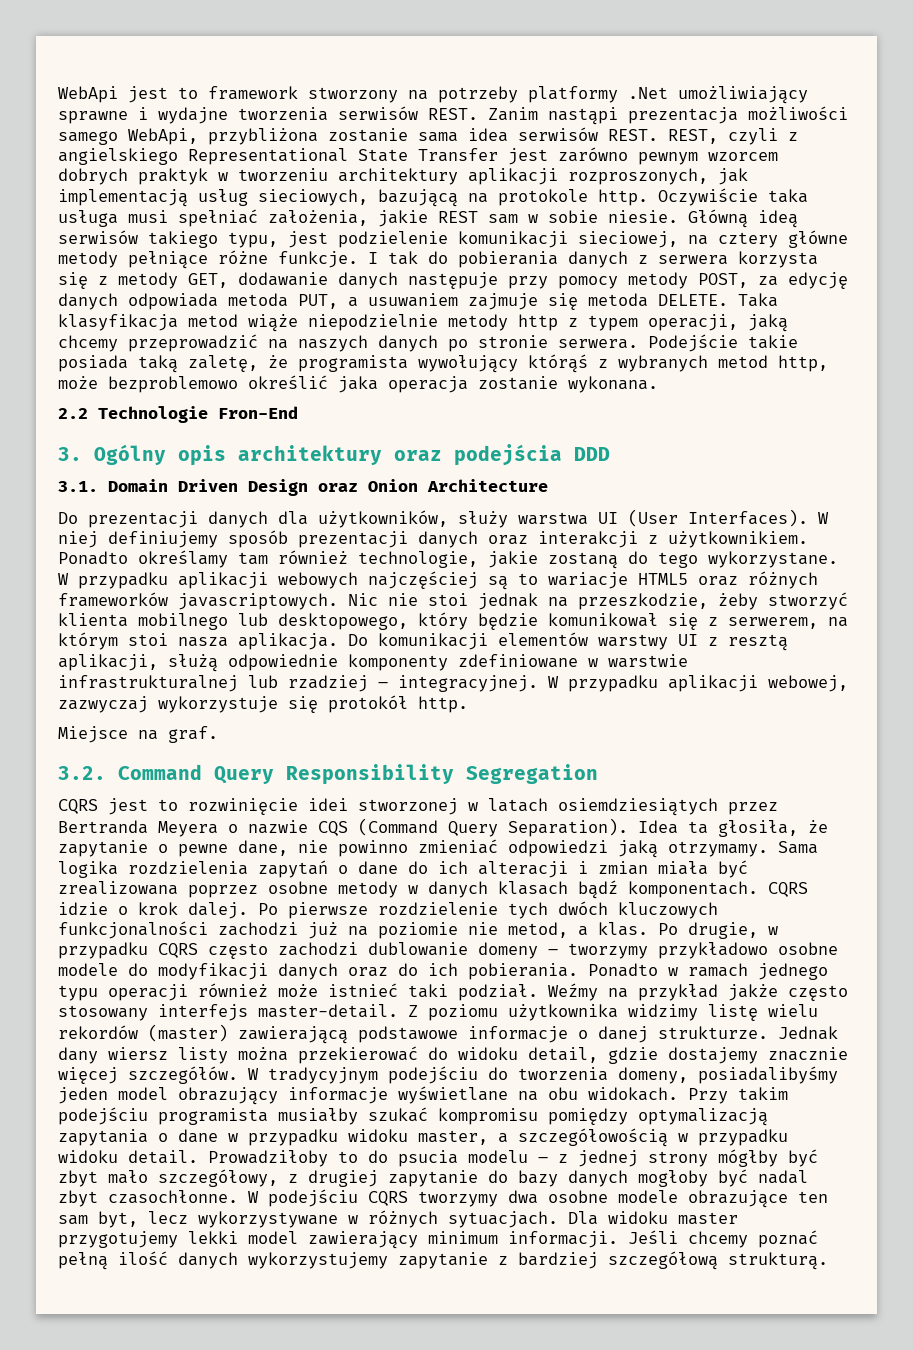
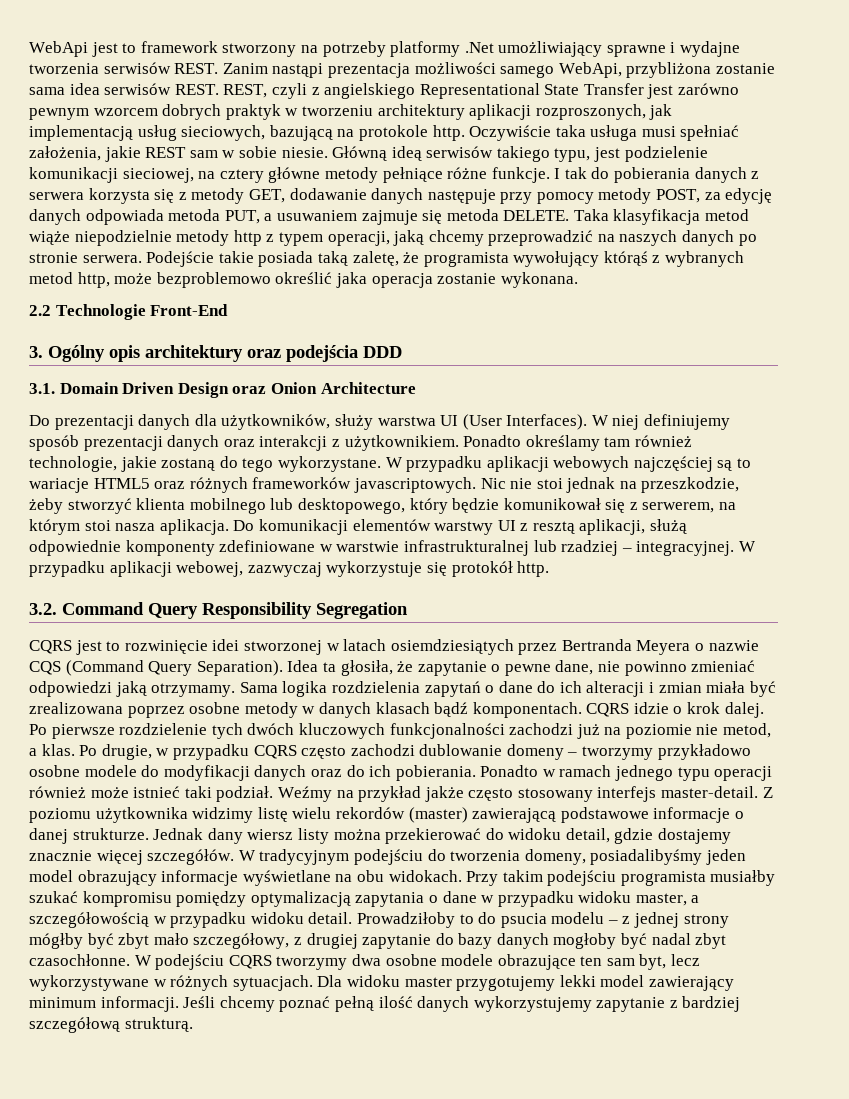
[218,406,298,419] Fron-End -> [150,304,229,316] Front-End
[58,726,218,743] // Miejsce na graf. -> (550, 569) none

